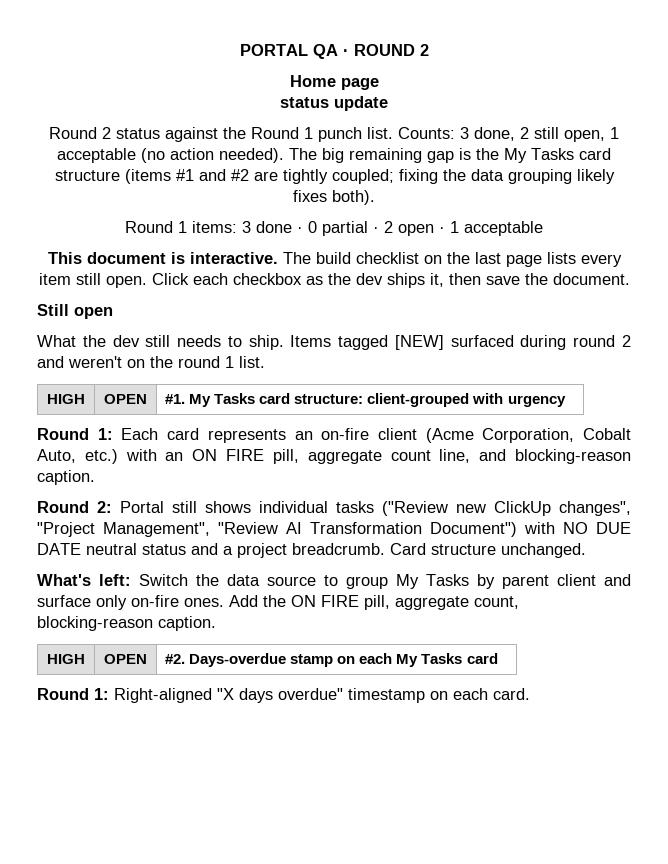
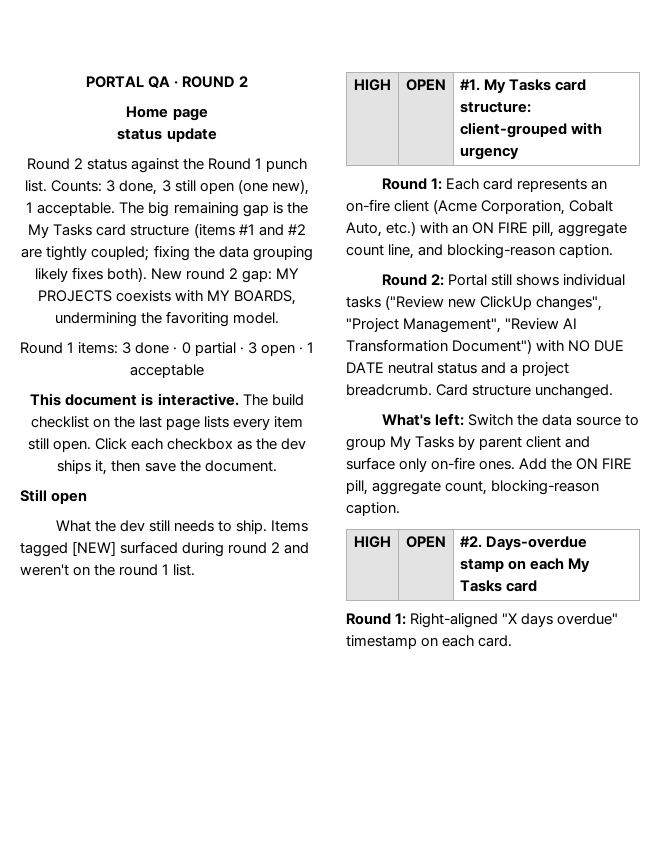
[520,127,619,142] [57,148,284,163] 2 still open, 1 acceptable (no action needed). -> [161,179,309,195] [26,202,116,216] 3 still open (one new), 1 acceptable.
(375, 197) none -> [150,268,300,283] [37,290,297,305] [54,311,280,327] New round 2 gap: MY PROJECTS coexists with MY BOARDS, undermining the favoriting model.
[384,221,393,233] 2 -> [247,342,257,354] 3

